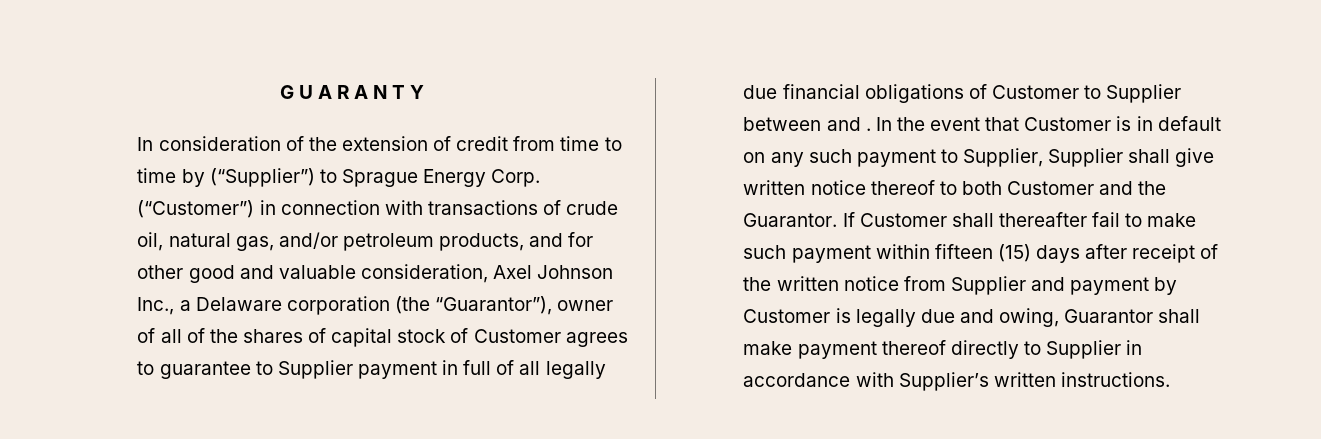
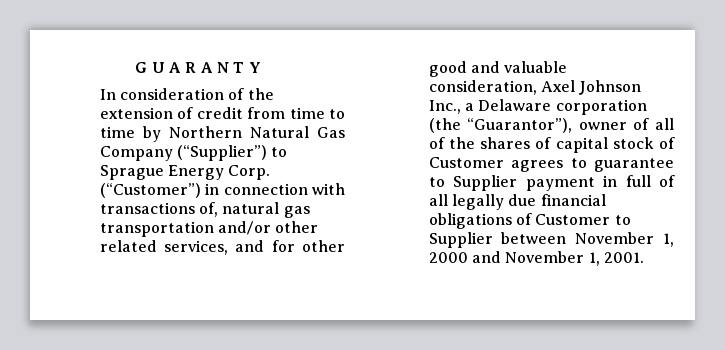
(205, 178) none -> [168,126,345,138] [99,146,173,161] Northern Natural Gas Company
[543,200,619,215] [137,232,525,251] of crude oil, natural gas, and/or petroleum products, -> [198,202,310,218] [99,221,319,237] [99,240,228,255] of, natural gas transportation and/or other related services,
[826,116,1221,131] [743,148,1215,167] [743,180,1167,195] [743,212,1197,227] [743,244,1219,263] [743,276,1178,295] [743,308,1201,327] [743,340,1143,359] [743,372,1170,391] and . In the event that Customer is in default on any such payment to Supplier, Supplier shall give written notice thereof to both Customer and the Guarantor. If Customer shall thereafter fail to make such payment within fifteen (15) days after receipt of the written notice from Supplier and payment by Customer is legally due and owing, Guarantor shall make payment thereof directly to Supplier in accordance with Supplier’s written instructions. -> [575,232,674,247] [428,251,644,266] November 1, 2000 and November 1, 2001.

